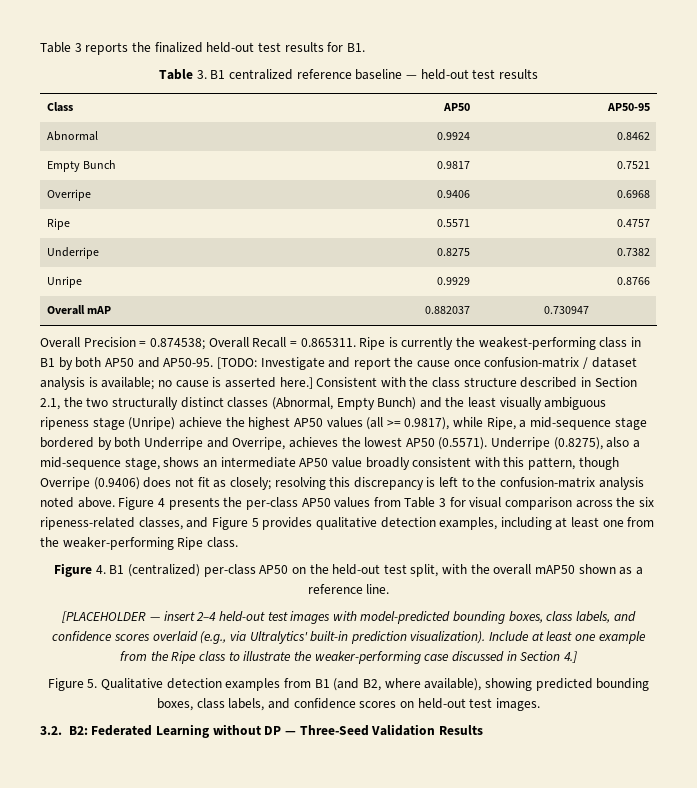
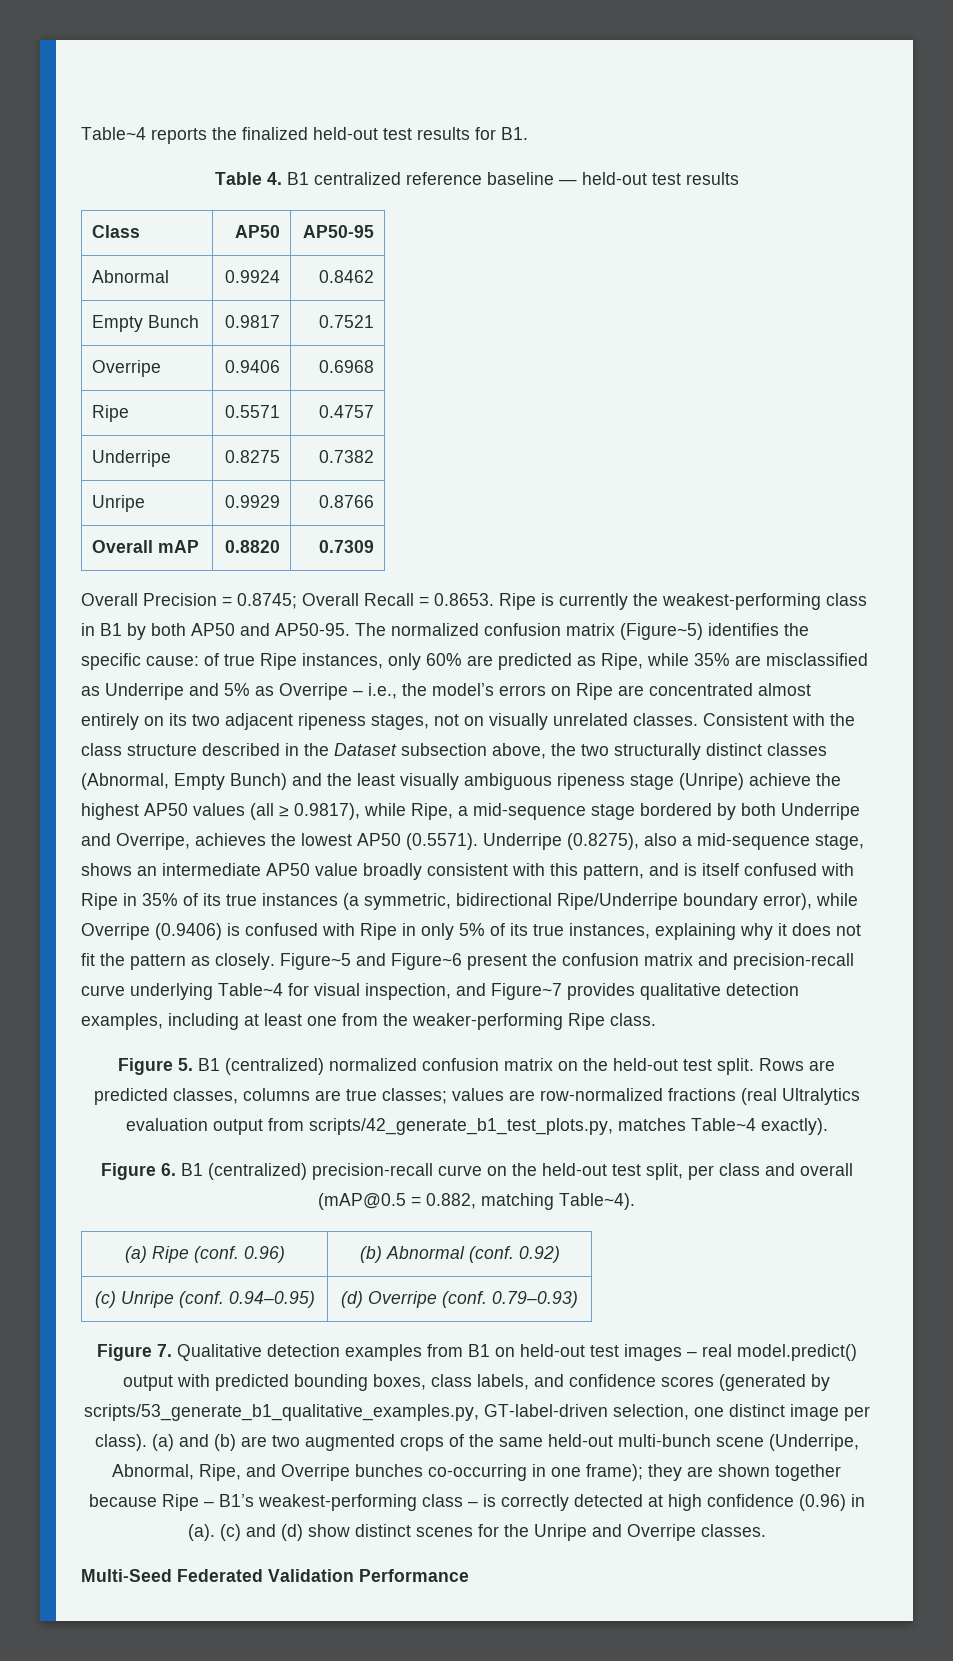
[40,42,82,53] Table 3 -> [81,127,146,140] Table~4
[196,70,207,79] 3. -> [266,172,282,185] 4.
[425,306,471,314] [544,306,589,314] 0.882037 | 0.730947 -> [224,540,280,553] [318,540,374,553] 0.8820 | 0.7309
[149,338,205,350] 0.874538; -> [237,593,297,609] 0.8745;
[300,338,356,347] 0.865311. -> [434,593,494,606] 0.8653.
[216,357,637,370] [40,377,313,390] [TODO: Investigate and report the cause once confusion-matrix / dataset analysis is available; no cause is asserted here.] -> [355,623,809,640] [81,653,868,670] [81,683,811,700] [81,713,698,730] The normalized confusion matrix (Figure~5) identifies the specific cause: of true Ripe instances, only 60% are predicted as Ripe, while 35% are misclassified as Underripe and 5% as Overripe – i.e., the model’s errors on Ripe are concentrated almost entirely on its two adjacent ripeness stages, not on visually unrelated classes.
[594,377,637,387] [40,398,60,410] Section 2.1, -> [304,743,546,759] the Dataset subsection above,
[386,420,401,427] >= -> [279,805,289,817] ≥
[578,457,619,470] [40,477,644,490] [40,497,654,510] [40,517,259,530] though Overripe (0.9406) does not fit as closely; resolving this discrepancy is left to the confusion-matrix analysis noted above. Figure 4 presents the per-class AP50 values from Table 3 for visual comparison across the six ripeness-related classes, and Figure 5 -> [649,863,854,876] [81,893,858,910] [81,923,861,940] [81,953,854,970] [81,983,562,1000] and is itself confused with Ripe in 35% of its true instances (a symmetric, bidirectional Ripe/Underripe boundary error), while Overripe (0.9406) is confused with Ripe in only 5% of its true instances, explaining why it does not fit the pattern as closely. Figure~5 and Figure~6 present the confusion matrix and precision-recall curve underlying Table~4 for visual inspection, and Figure~7
[95,564,289,577] 4. B1 (centralized) per-class AP50 -> [178,1058,835,1075] [93,1088,860,1105] [125,1118,828,1135] [100,1163,482,1180] 5. B1 (centralized) normalized confusion matrix on the held-out test split. Rows are predicted classes, columns are true classes; values are row-normalized fractions (real Ultralytics evaluation output from scripts/42_generate_b1_test_plots.py, matches Table~4 exactly). // Figure 6. B1 (centralized) precision-recall curve
[442,564,643,575] [307,584,390,594] [62,611,636,624] [52,631,646,644] [120,651,577,664] [47,678,98,691] with the overall mAP50 shown as a reference line. // [PLACEHOLDER — insert 2–4 held-out test images with model-predicted bounding boxes, class labels, and confidence scores overlaid (e.g., via Ultralytics' built-in prediction visualization). Include at least one example from the Ripe class to illustrate the weaker-performing case discussed in Section 4.] // Figure 5. -> [687,1163,853,1180] [318,1193,635,1210] [124,1246,285,1263] [359,1246,560,1263] [94,1291,315,1308] [341,1291,578,1308] [96,1344,172,1361] per class and overall (mAP@0.5 = 0.882, matching Table~4). // (a) Ripe (conf. 0.96) | (b) Abnormal (conf. 0.92) // (c) Unripe (conf. 0.94–0.95) | (d) Overripe (conf. 0.79–0.93) // Figure 7.
[333,678,532,691] (and B2, where available), showing -> [494,1344,857,1361] [123,1374,210,1391] on held-out test images – real model.predict() output with
[399,698,540,711] [40,724,483,738] on held-out test images. // 3.2. B2: Federated Learning without DP — Three-Seed Validation Results -> [719,1374,830,1391] [83,1404,870,1421] [94,1434,859,1451] [112,1464,841,1481] [88,1494,865,1511] [187,1524,766,1541] [81,1569,469,1582] (generated by scripts/53_generate_b1_qualitative_examples.py, GT-label-driven selection, one distinct image per class). (a) and (b) are two augmented crops of the same held-out multi-bunch scene (Underripe, Abnormal, Ripe, and Overripe bunches co-occurring in one frame); they are shown together because Ripe – B1’s weakest-performing class – is correctly detected at high confidence (0.96) in (a). (c) and (d) show distinct scenes for the Unripe and Overripe classes. // Multi-Seed Federated Validation Performance

